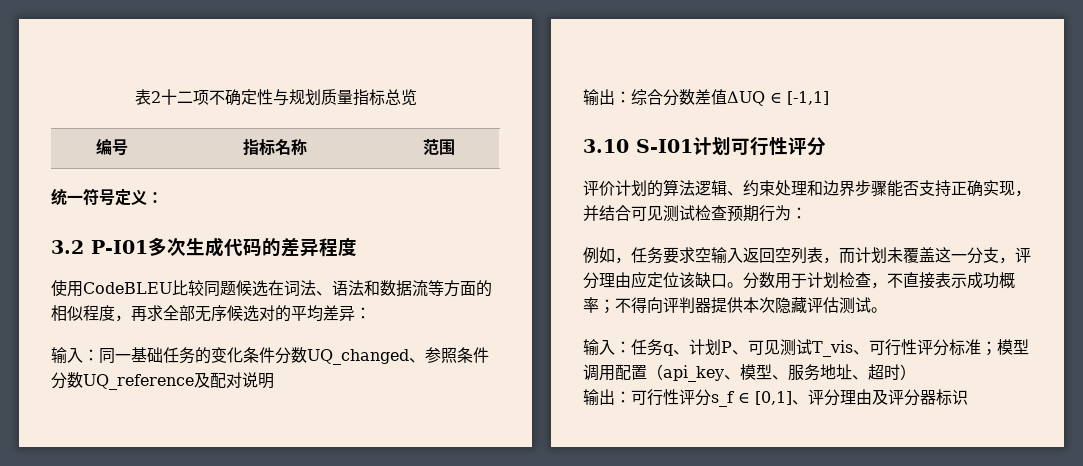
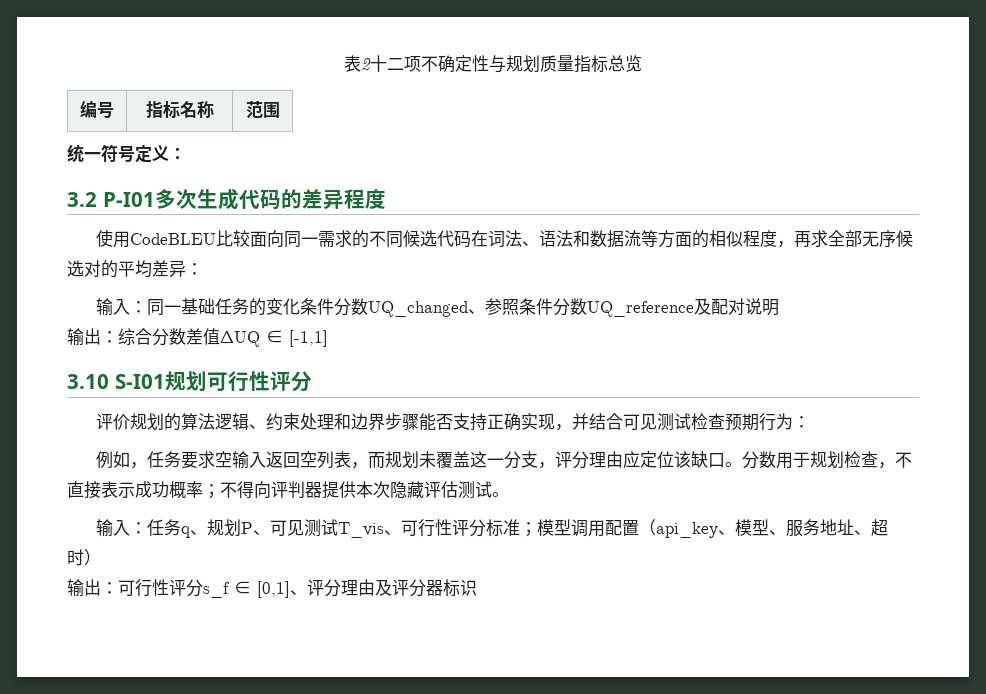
[204,280,268,297] 同题候选 -> [249,230,471,248] 面向同一需求的不同候选代码
[693,137,713,155] 计 -> [164,371,186,391] 规
[615,180,631,196] 计 -> [129,413,147,430] 规
[855,247,871,263] 计 -> [384,451,402,468] 规
[807,272,823,288] 计 -> [809,451,827,468] 规
[689,339,705,355] 计 -> [206,519,224,536] 规

